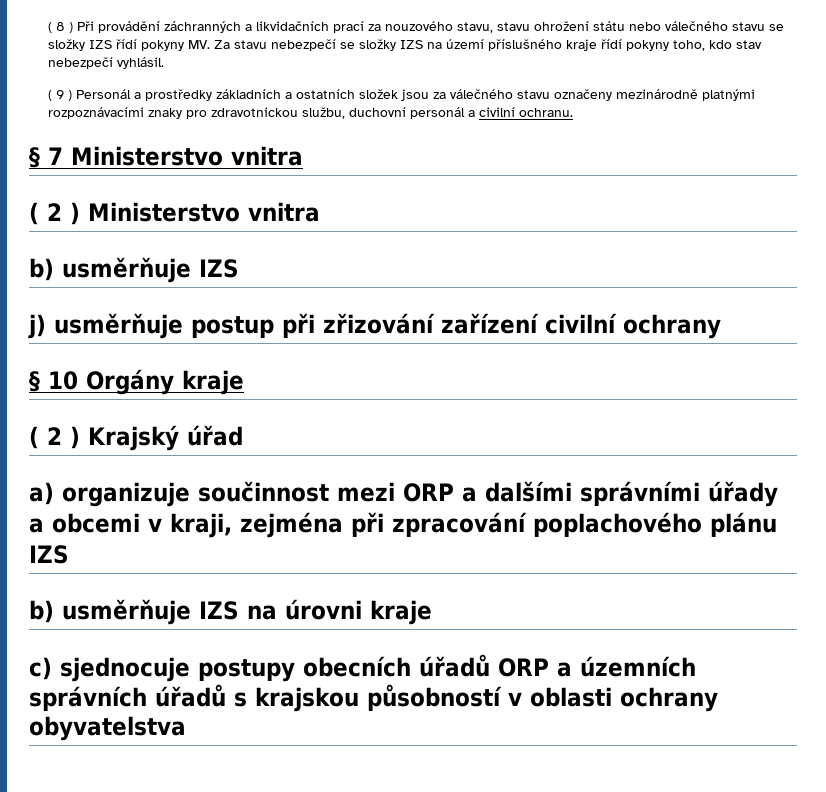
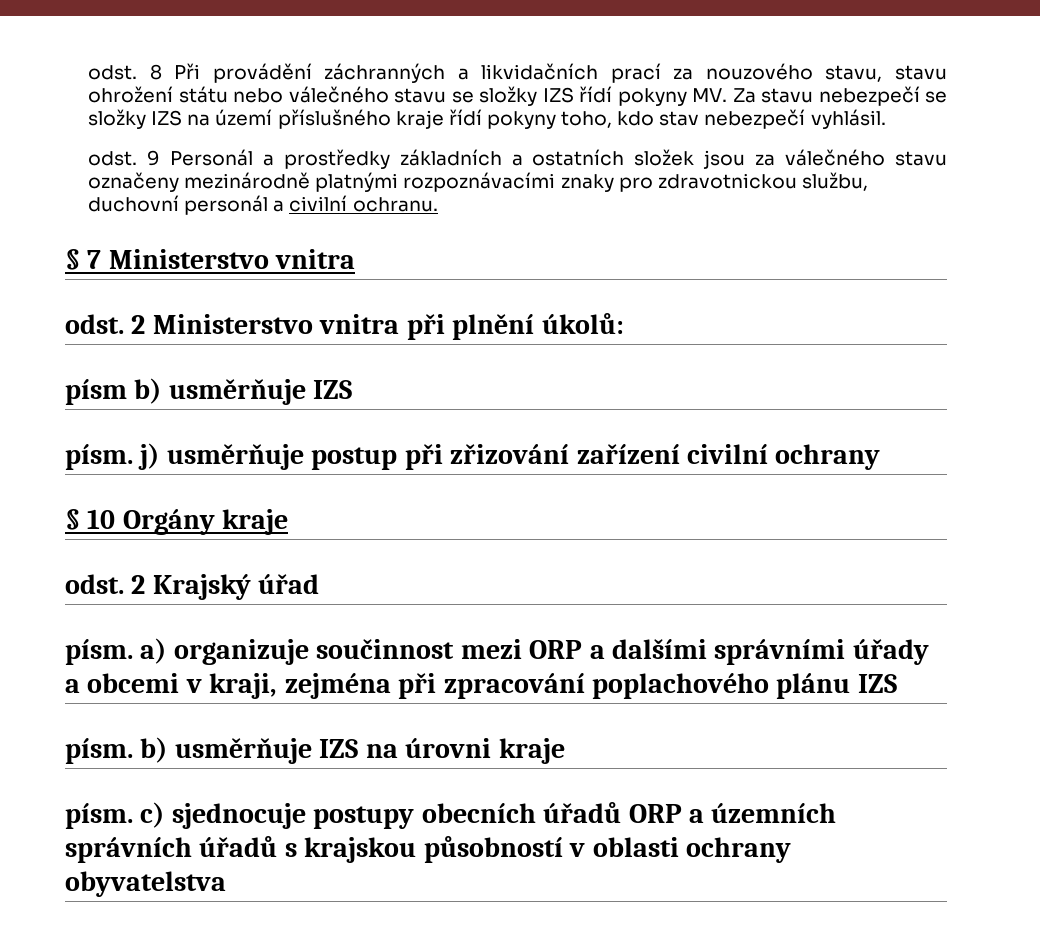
[47,22,73,33] ( 8 ) -> [88,64,162,80] odst. 8
[47,90,72,101] ( 9 ) -> [88,150,160,166] odst. 9
[29,202,320,225] ( 2 ) Ministerstvo vnitra // -> [65,313,624,340] [65,379,127,405] odst. 2 Ministerstvo vnitra při plnění úkolů: // písm
(239, 268) none -> [65,444,133,470] písm.
[29,426,80,449] ( 2 ) -> [65,574,146,594] odst. 2
(243, 435) none -> [65,639,133,665] písm.
(69, 554) none -> [65,738,133,764] písm.
(432, 612) none -> [65,803,133,829] písm.

